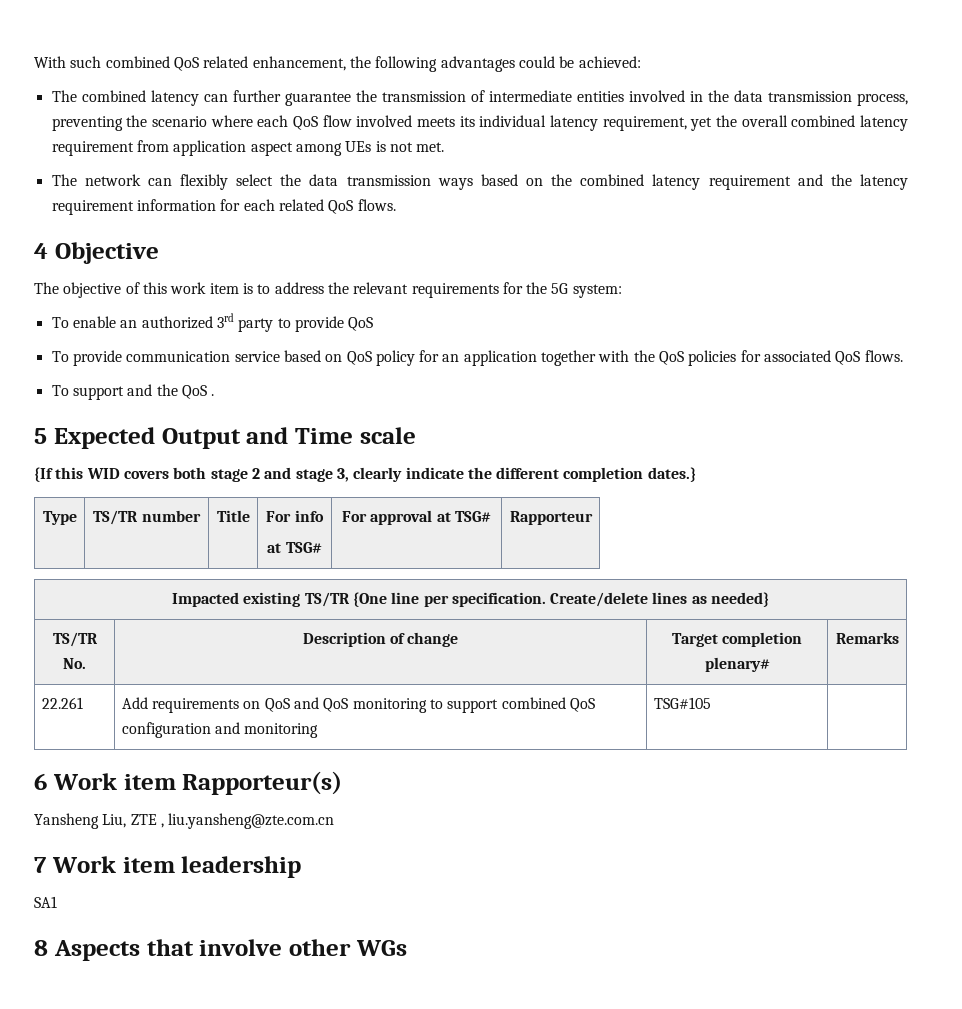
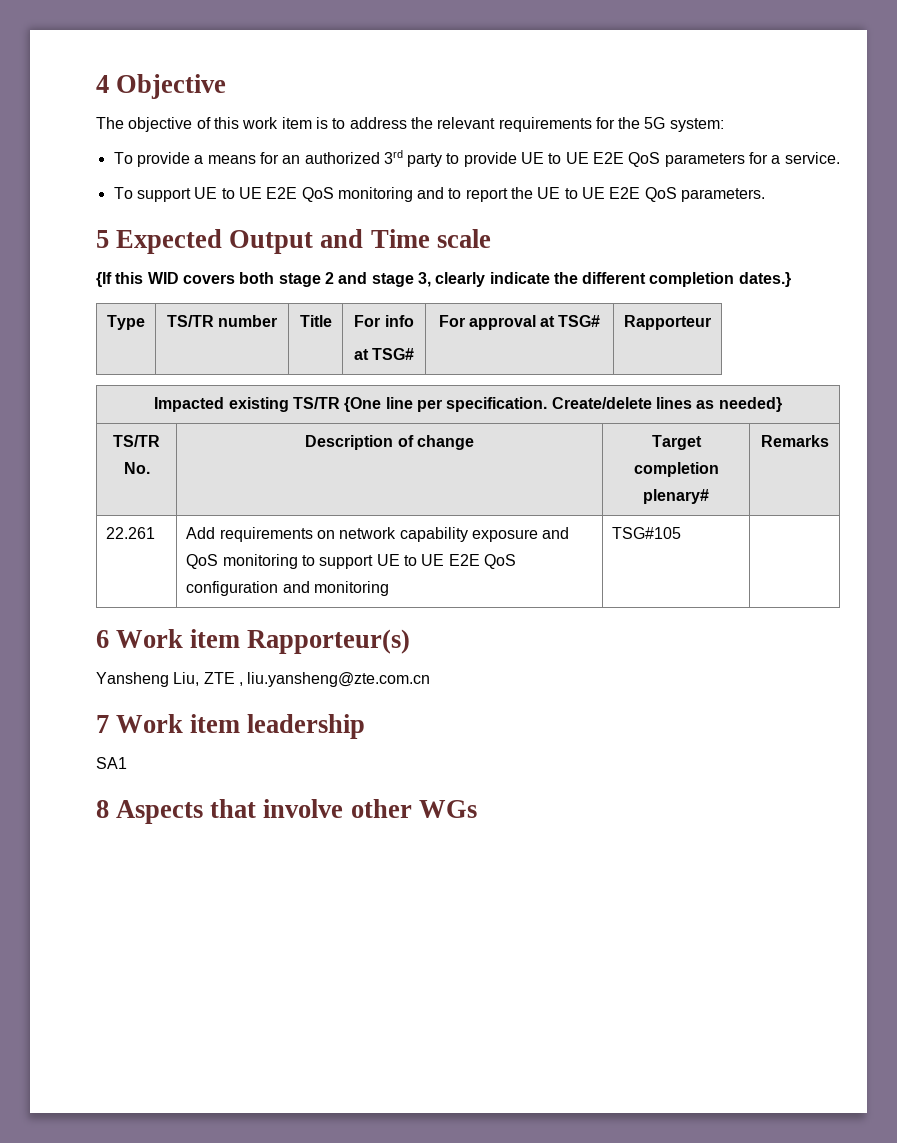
[34,56,641,72] [51,90,908,106] [51,115,908,131] [51,140,445,156] [51,174,908,190] [51,199,396,215] With such combined QoS related enhancement, the following advantages could be achieved: // The combined latency can further guarantee the transmission of intermediate entities involved in the data transmission process, preventing the scenario where each QoS flow involved meets its individual latency requirement, yet the overall combined latency requirement from application aspect among UEs is not met. // The network can flexibly select the data transmission ways based on the combined latency requirement and the latency requirement information for each related QoS flows. // -> (96, 84) none
[72,316,116,328] enable -> [136,152,279,167] provide a means for
[348,317,374,331] [51,350,903,366] [51,384,215,400] QoS // To provide communication service based on QoS policy for an application together with the QoS policies for associated QoS flows. // To support and the QoS . -> [521,152,840,167] [113,187,766,202] UE to UE E2E QoS parameters for a service. // To support UE to UE E2E QoS monitoring and to report the UE to UE E2E QoS parameters.
[264,698,290,712] QoS -> [339,527,538,542] network capability exposure
[501,697,566,709] combined -> [376,554,480,566] UE to UE E2E

